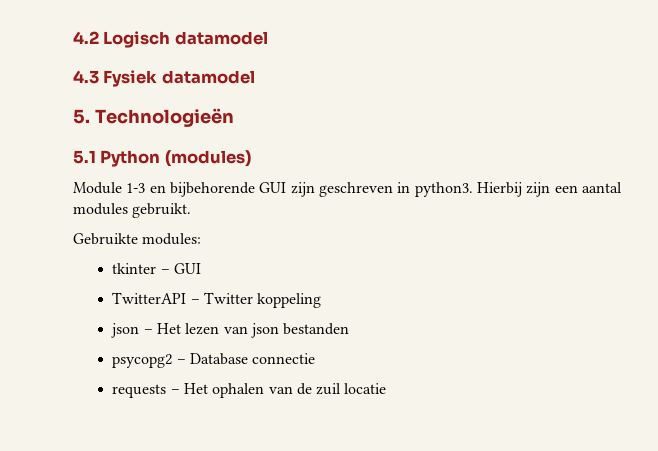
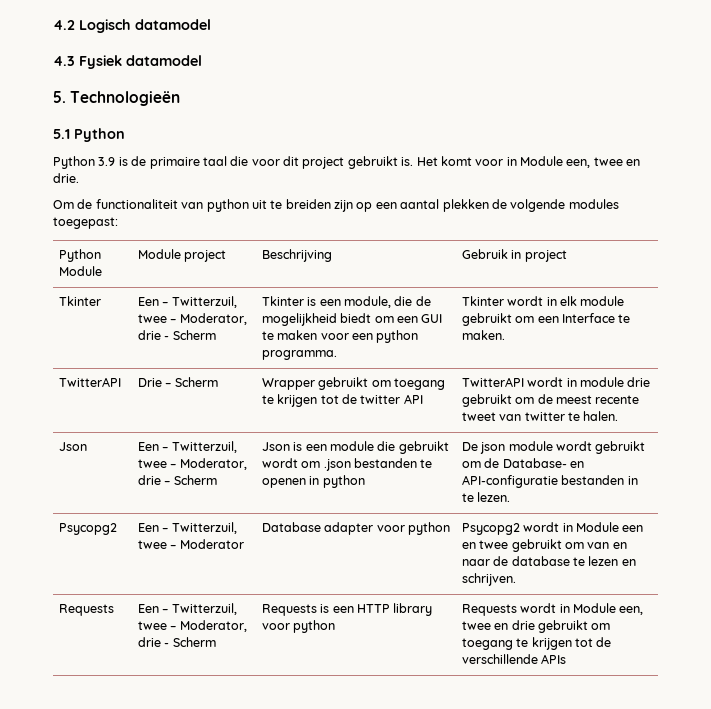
[164,150,251,167] [73,182,622,197] [73,203,192,218] [73,233,202,245] [112,263,201,274] [112,292,322,308] [111,323,350,338] [112,353,316,368] [112,383,387,398] (modules) // Module 1-3 en bijbehorende GUI zijn geschreven in python3. Hierbij zijn een aantal modules gebruikt. // Gebruikte modules: // tkinter – GUI // TwitterAPI – Twitter koppeling // json – Het lezen van json bestanden // psycopg2 – Database connectie // requests – Het ophalen van de zuil locatie -> [53,156,641,169] [53,173,79,183] [53,199,619,212] [53,217,118,229] [58,249,101,262] [58,266,102,276] [137,249,227,262] [261,249,332,262] [461,249,567,262] [58,296,101,306] [137,296,237,308] [137,313,247,325] [137,330,216,340] [261,296,431,308] [261,313,443,326] [261,330,419,343] [261,350,337,360] [461,296,625,306] [461,313,631,326] [461,330,505,340] [58,377,121,387] [137,377,218,387] [261,377,445,390] [261,394,423,407] [461,377,651,387] [461,394,640,407] [461,411,619,421] [58,442,87,451] [137,441,237,453] [137,458,247,470] [137,475,217,485] [261,441,449,454] [261,458,433,471] [261,475,365,488] [461,441,646,454] [461,458,584,468] [461,475,638,488] [461,492,511,502] [58,523,117,535] [137,522,237,534] [137,539,244,549] [261,522,450,535] [461,522,644,535] [461,539,627,552] [461,556,636,566] [461,573,516,586] [58,604,114,616] [137,603,237,615] [137,620,247,632] [137,637,216,647] [261,603,433,616] [261,620,336,633] [461,603,644,616] [461,620,611,633] [461,637,612,650] [461,654,567,664] // Python 3.9 is de primaire taal die voor dit project gebruikt is. Het komt voor in Module een, twee en drie. // Om de functionaliteit van python uit te breiden zijn op een aantal plekken de volgende modules toegepast: // Python Module | Module project | Beschrijving | Gebruik in project // Tkinter | Een – Twitterzuil, twee – Moderator, drie - Scherm | Tkinter is een module, die de mogelijkheid biedt om een GUI te maken voor een python programma. | Tkinter wordt in elk module gebruikt om een Interface te maken. // TwitterAPI | Drie – Scherm | Wrapper gebruikt om toegang te krijgen tot de twitter API | TwitterAPI wordt in module drie gebruikt om de meest recente tweet van twitter te halen. // Json | Een – Twitterzuil, twee – Moderator, drie – Scherm | Json is een module die gebruikt wordt om .json bestanden te openen in python | De json module wordt gebruikt om de Database- en API-configuratie bestanden in te lezen. // Psycopg2 | Een – Twitterzuil, twee – Moderator | Database adapter voor python | Psycopg2 wordt in Module een en twee gebruikt om van en naar de database te lezen en schrijven. // Requests | Een – Twitterzuil, twee – Moderator, drie - Scherm | Requests is een HTTP library voor python | Requests wordt in Module een, twee en drie gebruikt om toegang te krijgen tot de verschillende APIs

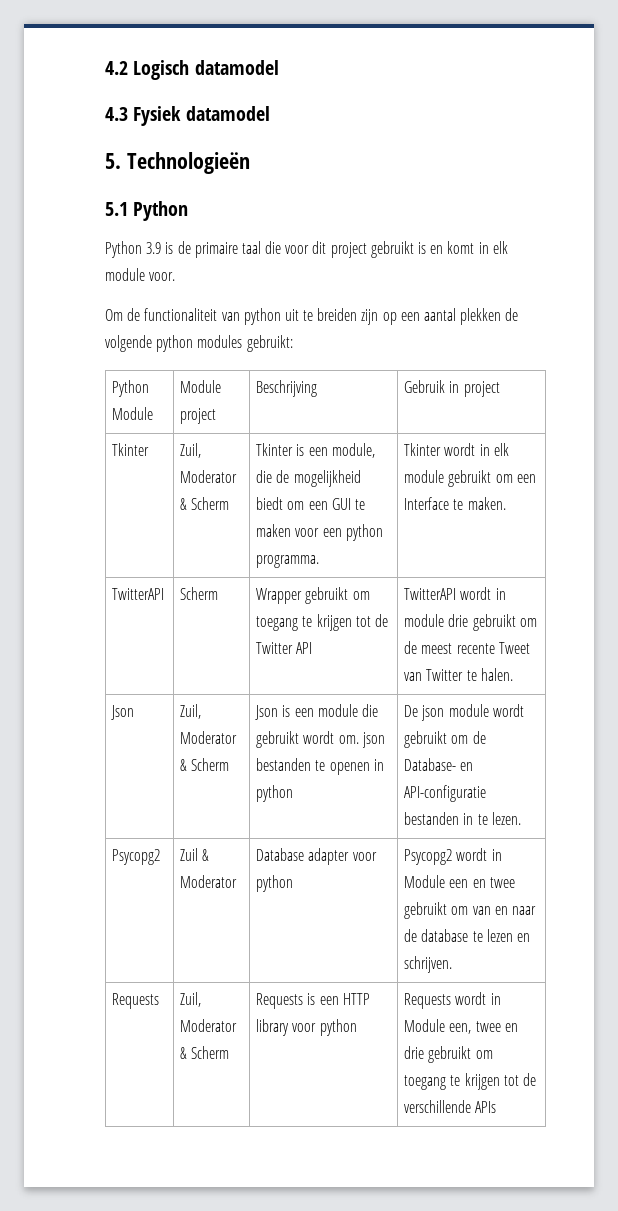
[401,156,641,168] [53,173,79,183] is. Het komt voor in Module een, twee en drie. -> [418,241,508,254] [105,268,176,281] is en komt in elk module voor.
[568,199,619,209] [53,217,118,229] modules toegepast: -> [156,335,293,352] python modules gebruikt:
[137,296,237,308] [137,313,247,325] [137,330,170,340] Een – Twitterzuil, twee – Moderator, drie - -> [180,443,202,458] [180,470,238,483] [180,498,188,510] Zuil, Moderator &
[137,378,172,387] Drie – -> (165, 594) none
[360,395,401,404] twitter -> [256,642,294,654] Twitter
[461,412,565,421] tweet van twitter -> [498,642,530,654] [404,669,464,681] Tweet van Twitter
[137,441,237,453] [137,458,247,470] [137,475,171,485] Een – Twitterzuil, twee – Moderator, drie – -> [180,704,202,719] [180,731,238,744] [180,759,188,771] Zuil, Moderator &
[301,459,351,471] om .json -> [338,732,385,748] om. json
[137,522,237,534] [137,540,177,549] Een – Twitterzuil, twee – -> [180,848,210,861] Zuil &
[137,603,237,615] [137,620,247,632] [137,637,170,647] Een – Twitterzuil, twee – Moderator, drie - -> [180,992,202,1007] [180,1019,238,1032] [180,1047,188,1059] Zuil, Moderator &

